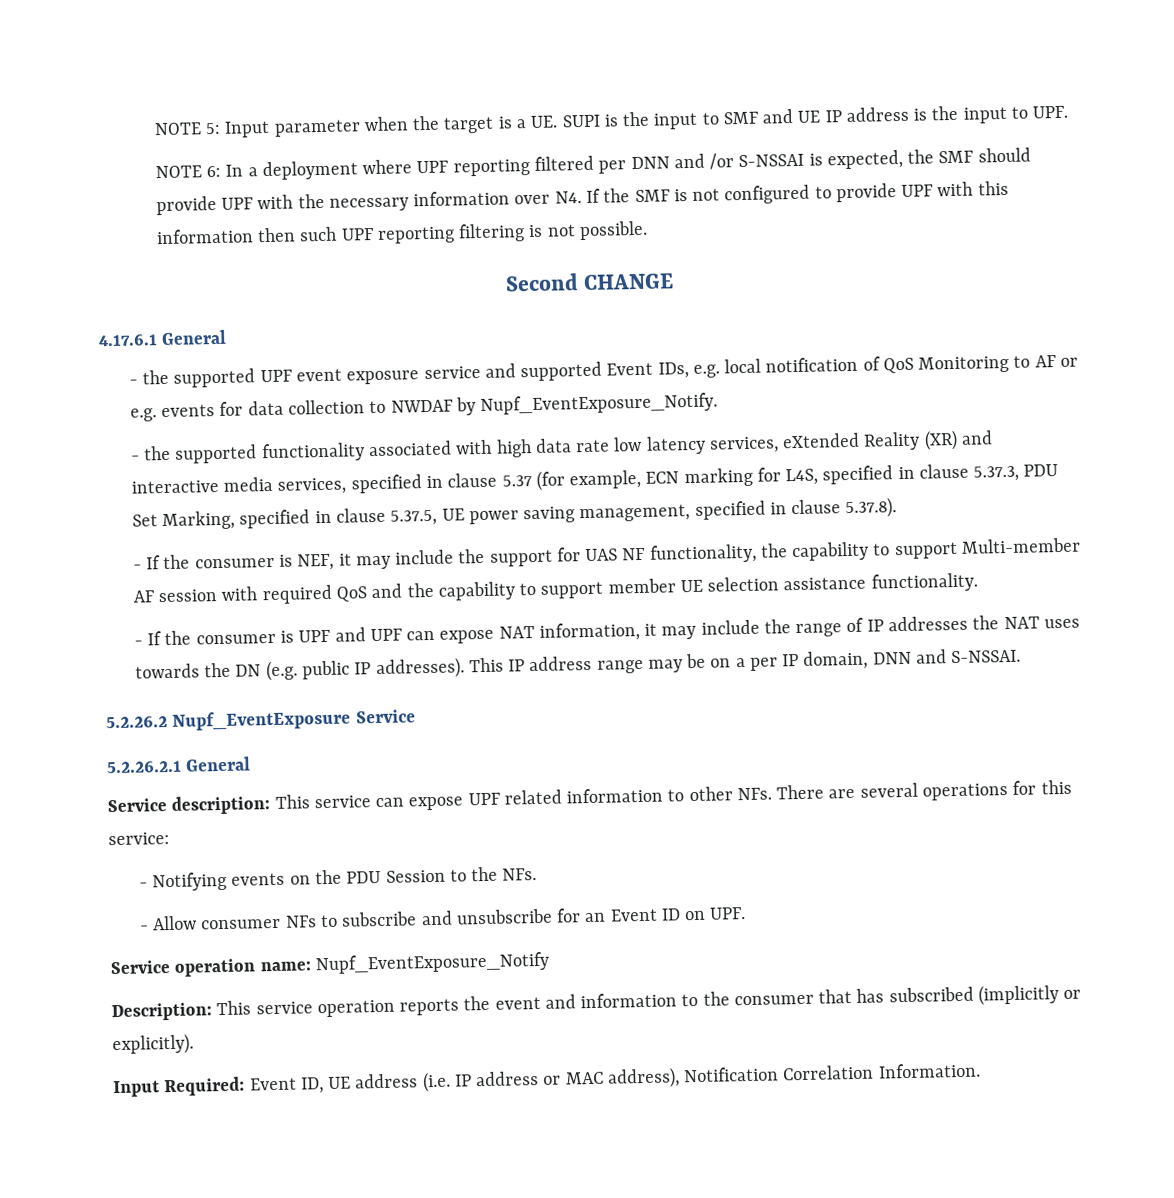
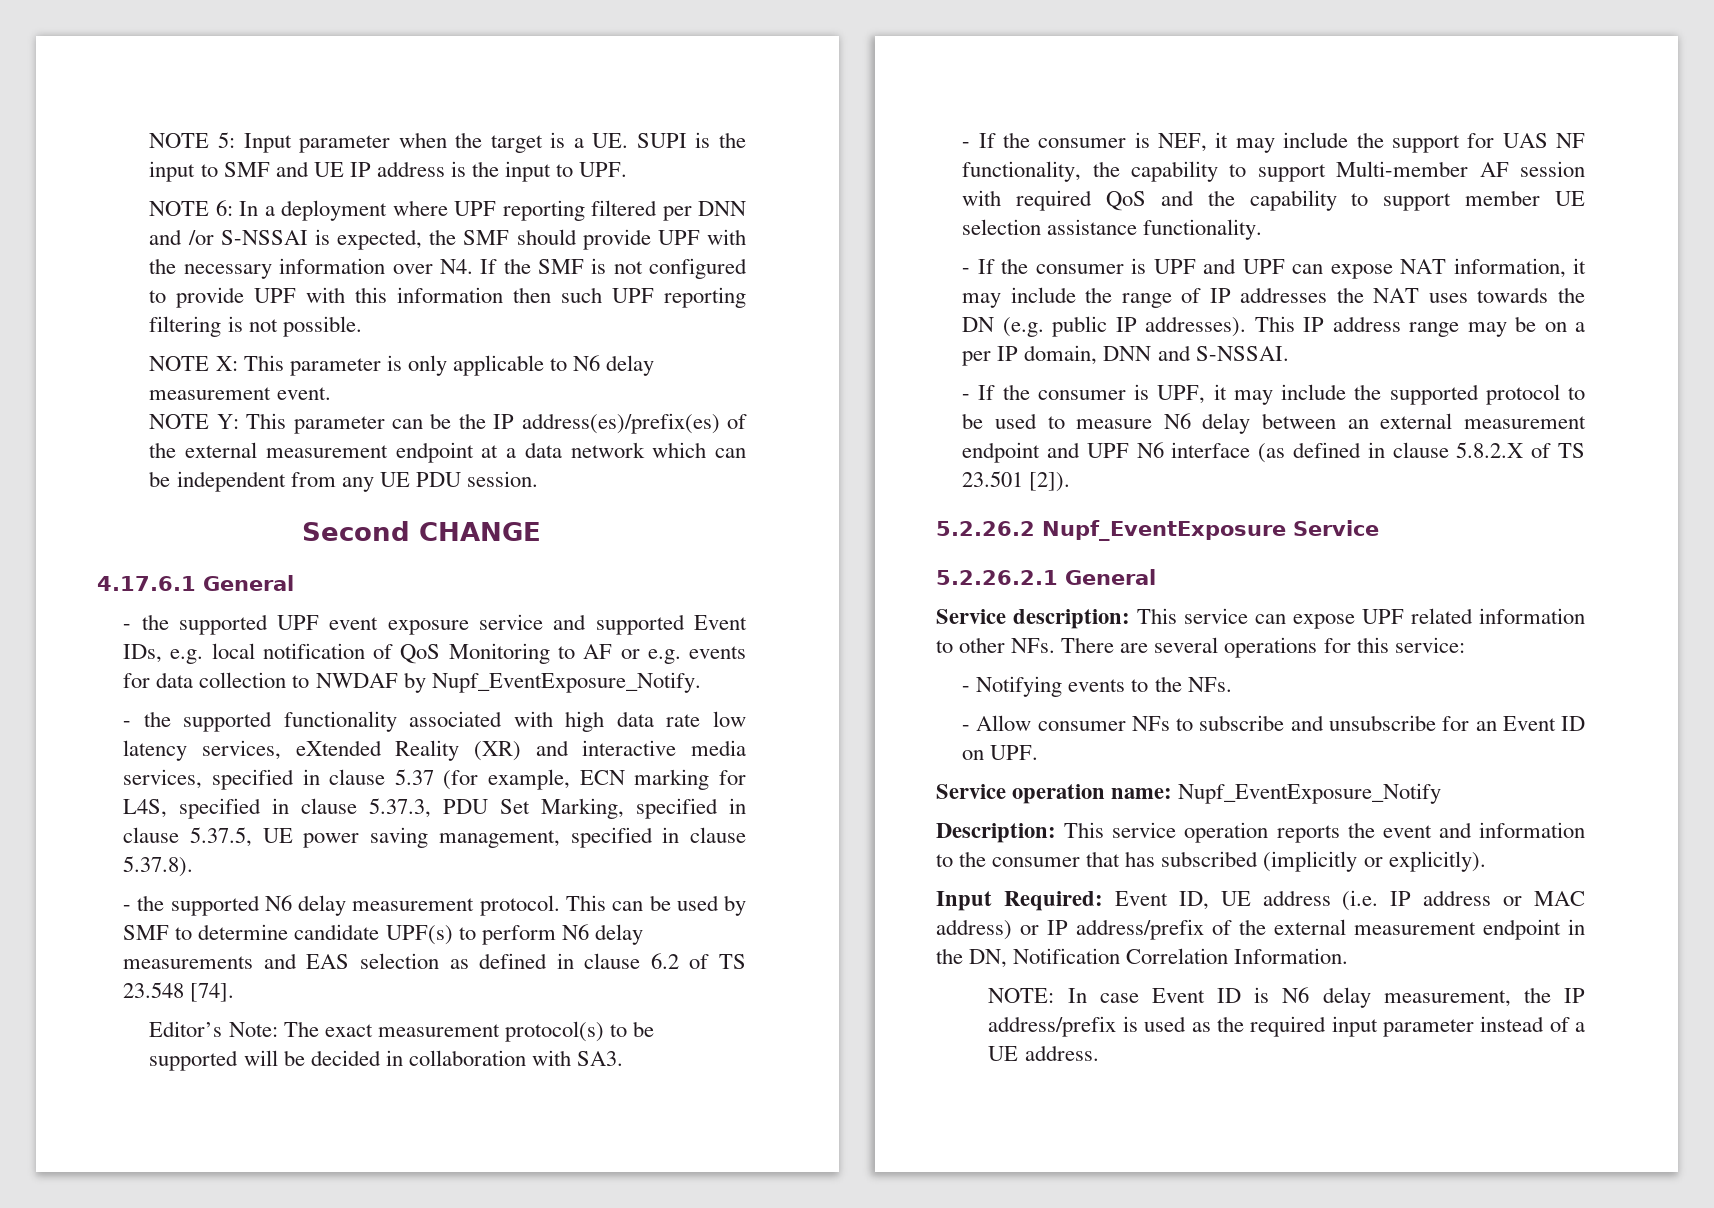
(648, 230) none -> [149,355,655,376] [149,387,331,400] [149,413,748,434] [149,442,746,463] [149,471,538,492] // NOTE X: This parameter is only applicable to N6 delay measurement event. // NOTE Y: This parameter can be the IP address(es)/prefix(es) of the external measurement endpoint at a data network which can be independent from any UE PDU session.
(898, 508) none -> [123,895,746,916] [123,924,643,945] [123,953,746,969] [123,982,235,1002] [149,1021,654,1042] [149,1050,623,1071] // - the supported N6 delay measurement protocol. This can be used by SMF to determine candidate UPF(s) to perform N6 delay measurements and EAS selection as defined in clause 6.2 of TS 23.548 [74]. // Editor’s Note: The exact measurement protocol(s) to be supported will be decided in collaboration with SA3.
(1022, 656) none -> [962,384,1585,405] [962,413,1586,434] [962,442,1585,463] [962,471,1071,492] // - If the consumer is UPF, it may include the supported protocol to be used to measure N6 delay between an external measurement endpoint and UPF N6 interface (as defined in clause 5.8.2.X of TS 23.501 [2]).
[289,869,446,885] on the PDU Session -> (1126, 685) none
[606,1062,981,1089] address), Notification Correlation Information. -> [936,919,1585,940] [936,948,1349,968] [988,987,1585,1008] [988,1016,1585,1037] [988,1045,1099,1061] address) or IP address/prefix of the external measurement endpoint in the DN, Notification Correlation Information. // NOTE: In case Event ID is N6 delay measurement, the IP address/prefix is used as the required input parameter instead of a UE address.

